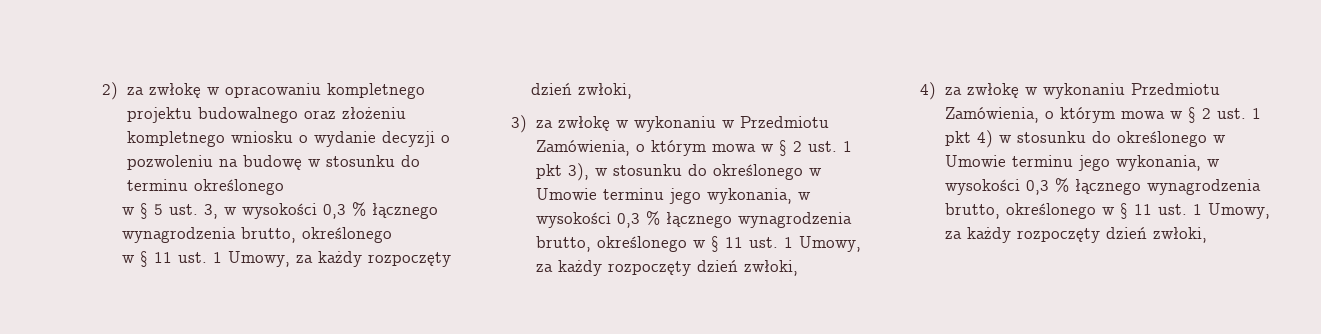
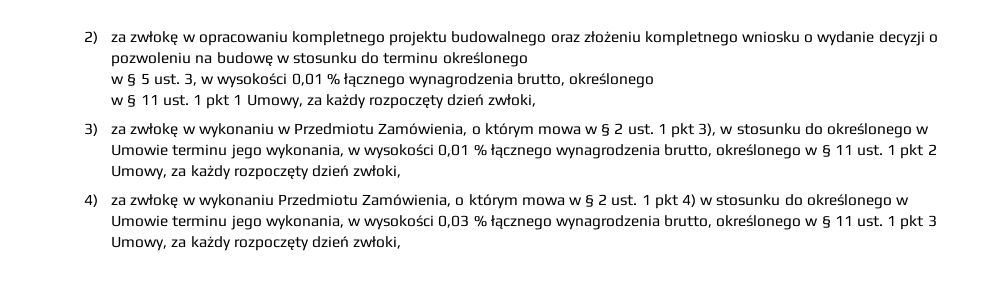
[322,204,346,219] 0,3 -> [291,73,323,86] 0,01
(222, 257) none -> [206,94,243,109] pkt 1
[616,213,640,228] 0,3 -> [438,144,470,157] 0,01
(793, 242) none -> [900,144,937,159] pkt 2
[1025,180,1049,195] 0,3 -> [438,215,470,228] 0,03
(1202, 209) none -> [900,215,937,230] pkt 3

